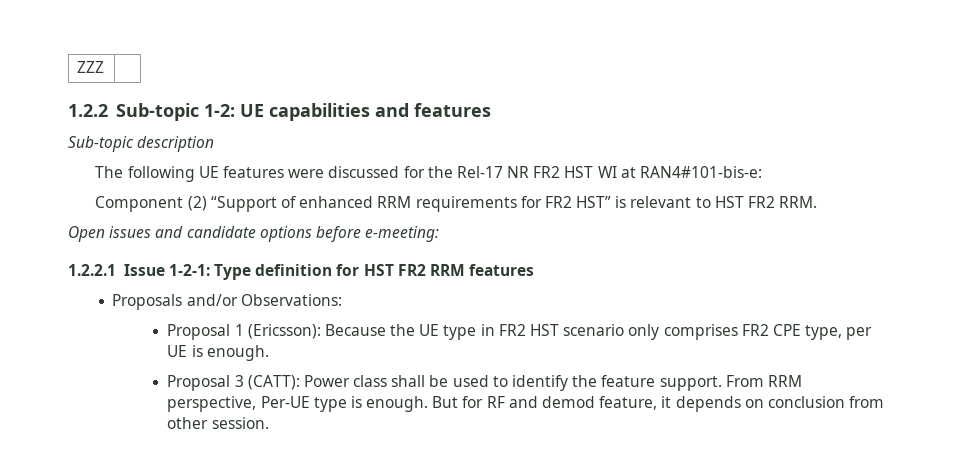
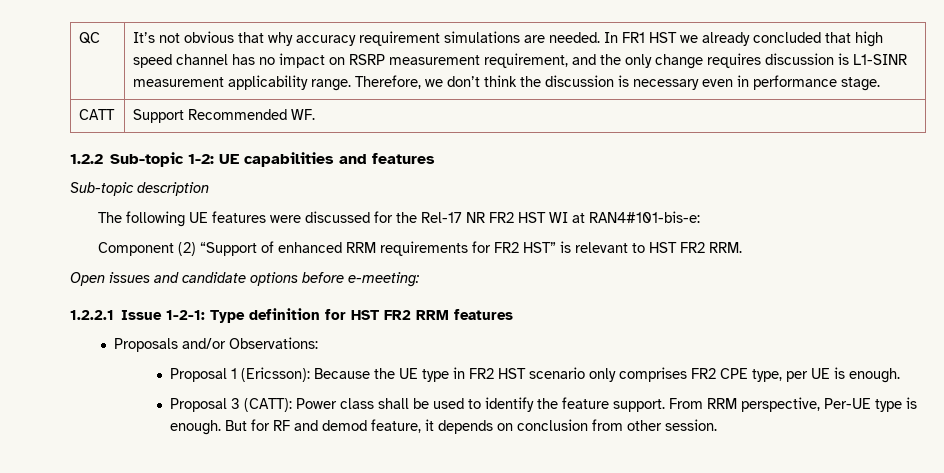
[77,61,105,73] ZZZ | -> [79,32,101,44] [133,31,884,47] [133,53,908,69] [133,75,881,91] [79,109,116,120] [133,109,316,123] QC | It’s not obvious that why accuracy requirement simulations are needed. In FR1 HST we already concluded that high speed channel has no impact on RSRP measurement requirement, and the only change requires discussion is L1-SINR measurement applicability range. Therefore, we don’t think the discussion is necessary even in performance stage. // CATT | Support Recommended WF.

